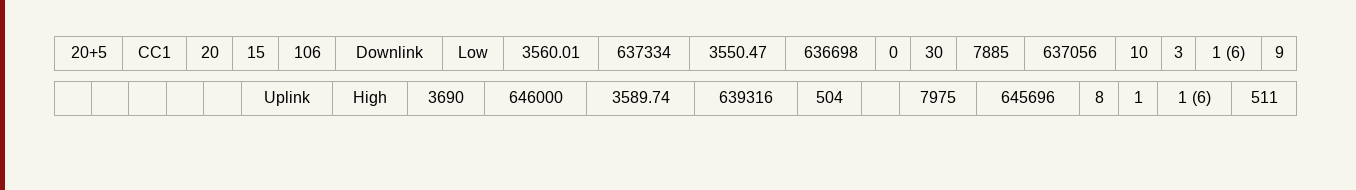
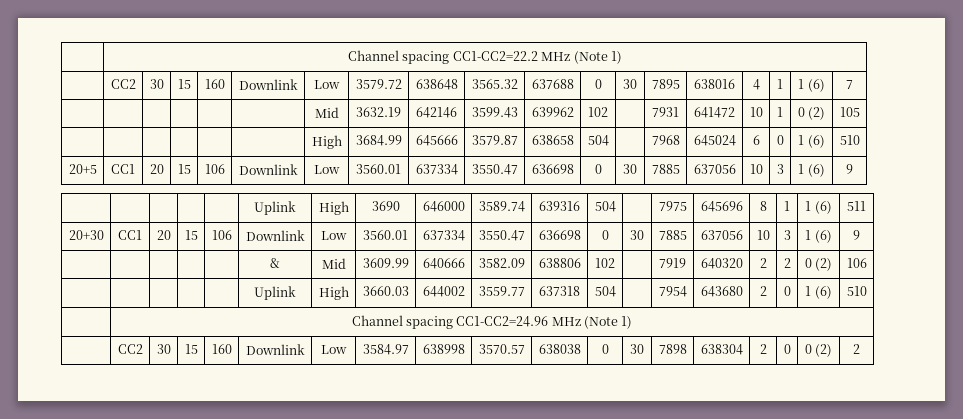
(70, 52) none -> [348,50,622,64] [110,79,136,89] [149,79,164,89] [177,79,191,89] [204,79,225,89] [238,79,298,90] [314,80,340,89] [355,79,402,89] [415,79,458,90] [471,79,518,89] [531,79,574,89] [594,79,602,89] [623,79,637,89] [651,79,680,89] [694,79,735,89] [752,79,760,90] [777,79,783,89] [798,79,825,92] [846,80,853,89] [314,107,339,118] [356,107,401,117] [416,107,457,118] [471,107,518,118] [531,107,574,117] [588,107,608,117] [652,107,679,117] [694,107,735,118] [749,107,763,117] [777,107,783,117] [797,107,826,120] [839,107,860,117] [311,135,342,149] [355,135,402,146] [415,135,458,146] [471,135,518,145] [531,135,574,145] [587,135,609,146] [651,135,680,145] [693,135,736,146] [752,135,760,145] [776,135,784,145] [798,135,825,148] [839,135,860,145] | Channel spacing CC1-CC2=22.2 MHz (Note 1) // | CC2 | 30 | 15 | 160 | Downlink | Low | 3579.72 | 638648 | 3565.32 | 637688 | 0 | 30 | 7895 | 638016 | 4 | 1 | 1 (6) | 7 // | | | | | | Mid | 3632.19 | 642146 | 3599.43 | 639962 | 102 | | 7931 | 641472 | 10 | 1 | 0 (2) | 105 // | | | | | | High | 3684.99 | 645666 | 3579.87 | 638658 | 504 | | 7968 | 645024 | 6 | 0 | 1 (6) | 510 //
(1278, 97) none -> [68,230,104,240] [118,230,142,240] [156,230,171,240] [184,230,198,240] [211,230,232,240] [245,230,305,241] [321,231,347,240] [363,230,408,240] [422,230,465,241] [478,230,525,241] [538,230,581,240] [601,230,609,240] [630,230,644,240] [658,230,687,240] [700,230,743,240] [756,230,770,240] [783,230,791,240] [805,230,832,243] [853,230,860,240] [270,258,280,268] [321,258,346,269] [362,258,409,268] [422,258,465,269] [478,258,525,268] [538,258,581,268] [595,258,615,268] [659,258,686,268] [700,258,743,269] [759,258,767,268] [783,258,791,268] [804,258,833,271] [846,258,867,268] [254,286,296,300] [318,286,349,300] [362,286,409,296] [422,286,465,297] [478,286,525,296] [539,286,580,296] [594,286,616,297] [658,286,687,297] [700,286,743,297] [759,286,767,296] [783,286,791,296] [805,286,832,299] [846,286,867,296] [351,315,633,329] [117,344,143,354] [156,344,171,354] [184,344,198,354] [211,344,232,354] [245,344,305,355] [321,345,347,354] [362,344,409,355] [422,344,465,354] [478,344,525,354] [538,344,581,354] [601,344,609,354] [630,344,644,354] [658,344,687,354] [700,344,743,355] [759,344,767,354] [783,344,791,354] [804,344,833,357] [853,344,860,354] // 20+30 | CC1 | 20 | 15 | 106 | Downlink | Low | 3560.01 | 637334 | 3550.47 | 636698 | 0 | 30 | 7885 | 637056 | 10 | 3 | 1 (6) | 9 // | | | | | & | Mid | 3609.99 | 640666 | 3582.09 | 638806 | 102 | | 7919 | 640320 | 2 | 2 | 0 (2) | 106 // | | | | | Uplink | High | 3660.03 | 644002 | 3559.77 | 637318 | 504 | | 7954 | 643680 | 2 | 0 | 1 (6) | 510 // | Channel spacing CC1-CC2=24.96 MHz (Note 1) // | CC2 | 30 | 15 | 160 | Downlink | Low | 3584.97 | 638998 | 3570.57 | 638038 | 0 | 30 | 7898 | 638304 | 2 | 0 | 0 (2) | 2

